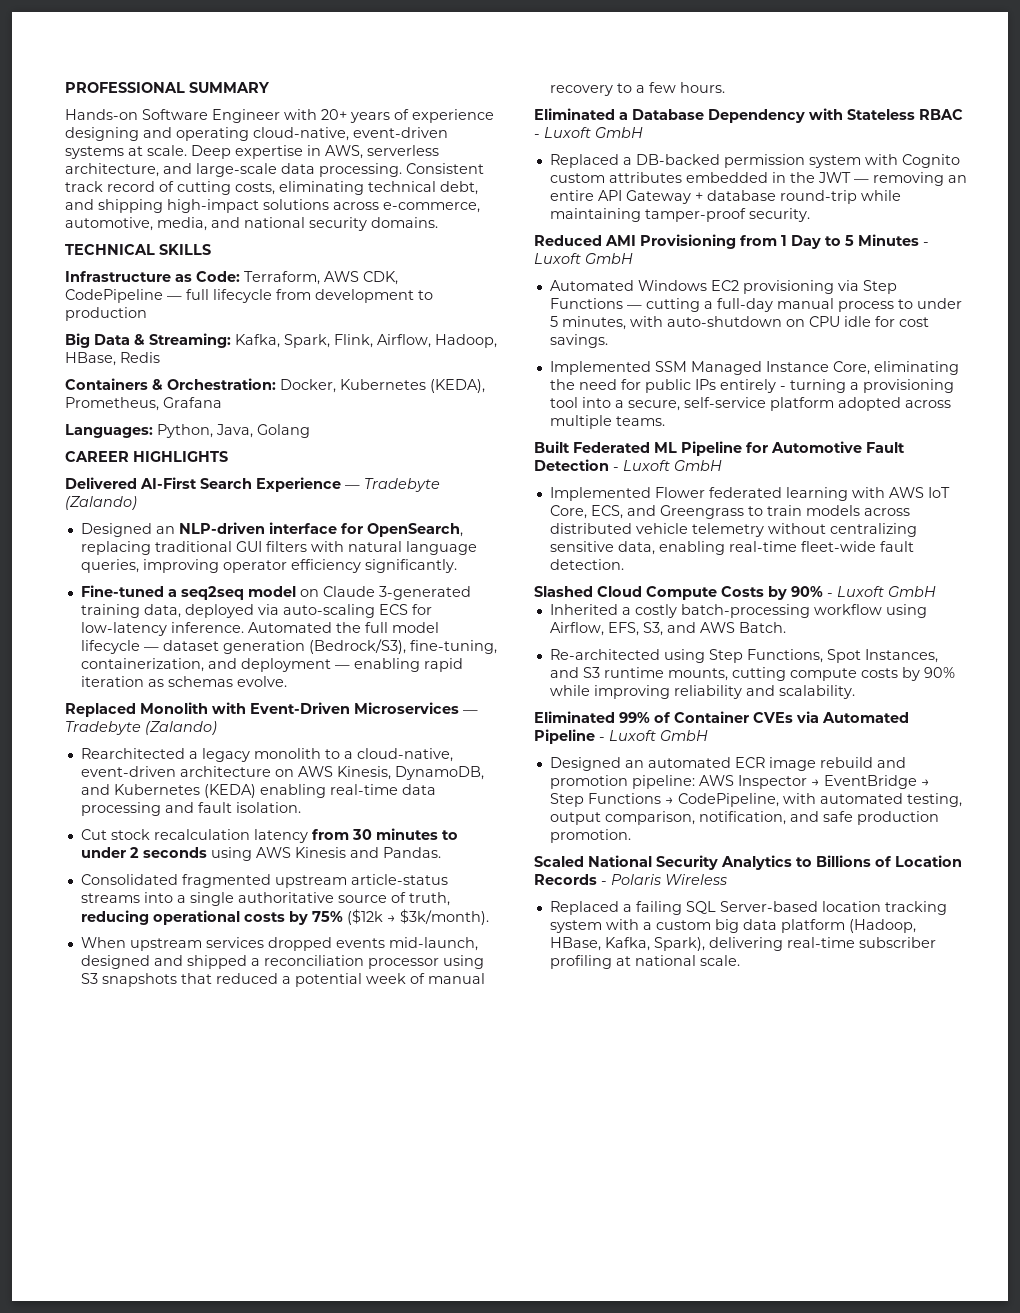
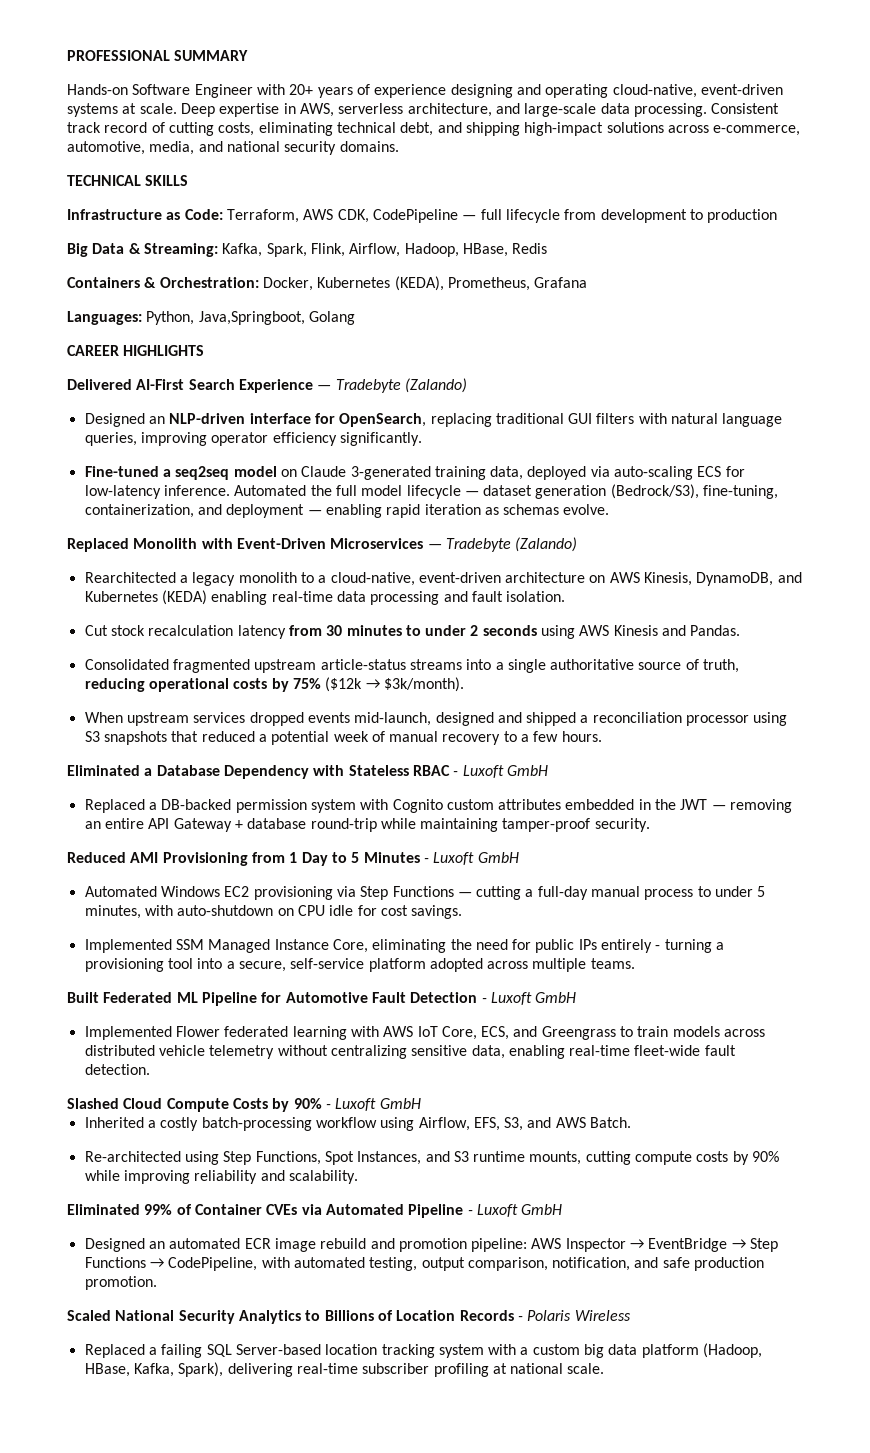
[216,424,253,438] Java, -> [198,311,305,325] Java,Springboot,

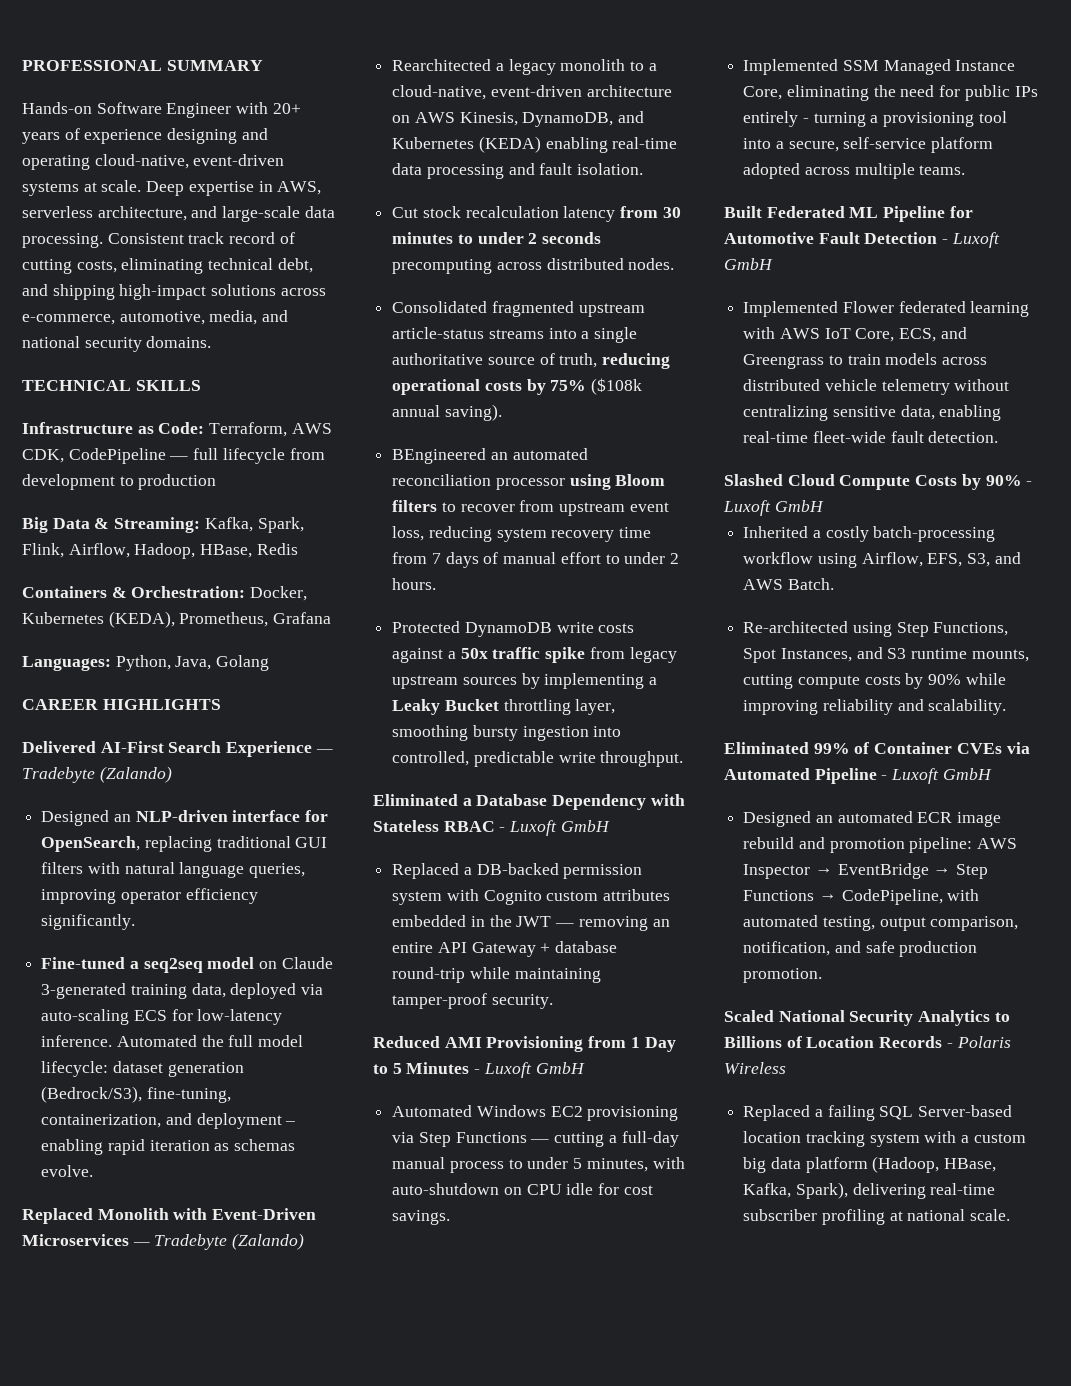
[198,311,305,325] Java,Springboot, -> [175,656,212,670] Java,
[406,485,479,499] lifecycle — -> [41,1061,109,1077] lifecycle:
[307,510,322,515] — -> [285,1121,296,1125] –
[541,625,741,639] using AWS Kinesis and Pandas. -> [392,258,675,274] precomputing across distributed nodes.
[325,677,464,692] [84,712,788,726] [84,731,602,745] ($12k → $3k/month). // When upstream services dropped events mid-launch, designed and shipped a reconciliation processor using S3 snapshots that reduced a potential week of manual recovery to a few hours. -> [591,378,643,395] [392,404,502,421] [392,448,588,464] [392,474,666,490] [392,500,669,516] [392,526,652,542] [392,552,680,568] [392,578,437,590] [392,621,635,637] [392,647,677,663] [392,673,658,689] [392,699,616,715] [392,725,622,741] [392,751,684,767] ($108k annual saving). // BEngineered an automated reconciliation processor using Bloom filters to recover from upstream event loss, reducing system recovery time from 7 days of manual effort to under 2 hours. // Protected DynamoDB write costs against a 50x traffic spike from legacy upstream sources by implementing a Leaky Bucket throttling layer, smoothing bursty ingestion into controlled, predictable write throughput.

